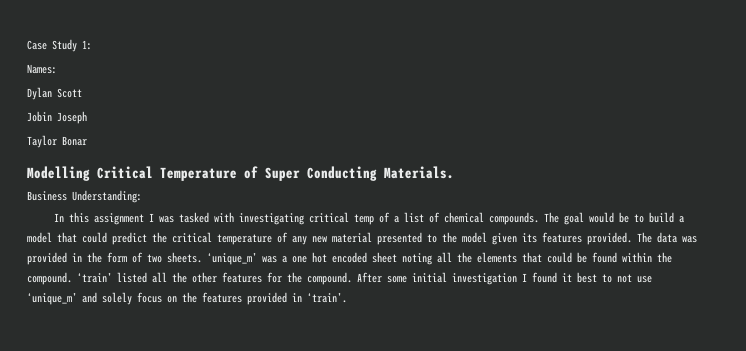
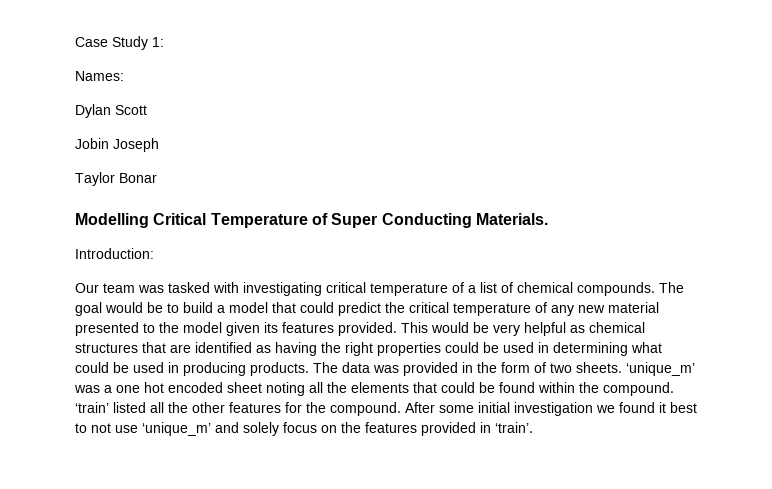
[27,190,142,203] [54,212,155,225] Business Understanding: // In this assignment I -> [75,248,154,259] [75,283,135,293] Introduction: // Our team
[354,214,375,225] temp -> [370,283,448,296] temperature
(632, 238) none -> [401,322,645,336] [75,342,662,356] [75,362,309,376] This would be very helpful as chemical structures that are identified as having the right properties could be used in determining what could be used in producing products.
[522,273,527,282] I -> [596,405,615,413] we

